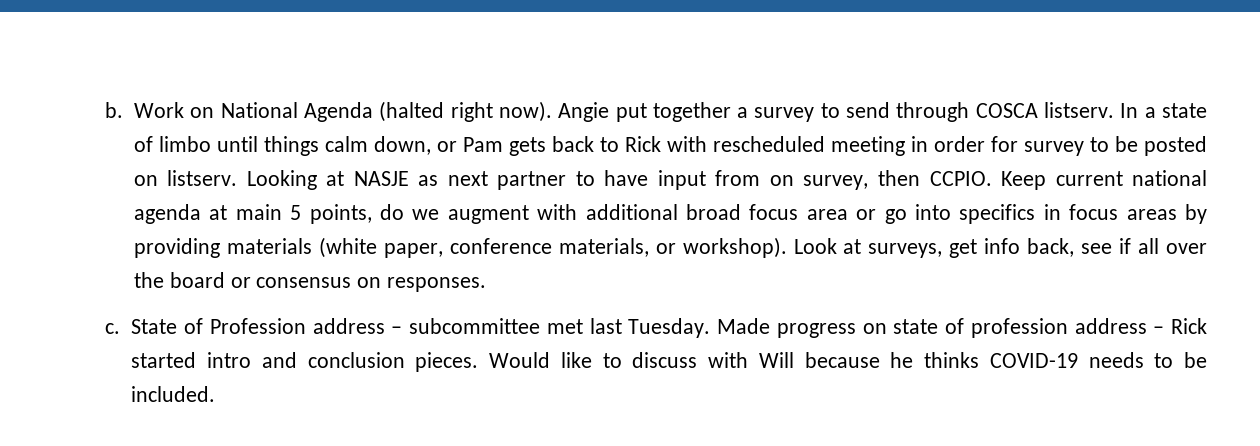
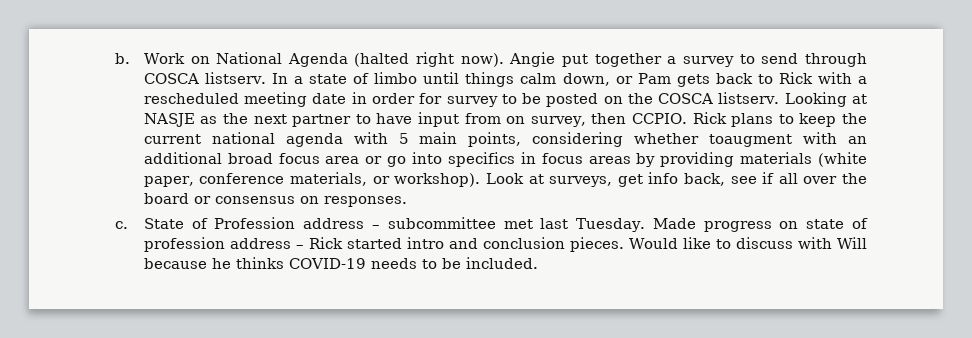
(707, 144) none -> [857,76,867,84] a
(905, 146) none -> [312,93,347,104] date
(158, 180) none -> [627,93,714,104] the COSCA
(439, 180) none -> [223,113,249,124] the
[1000,170,1208,190] [133,204,578,224] Keep current national agenda at main 5 points, do we augment with -> [692,112,868,127] [143,132,867,147] Rick plans to keep the current national agenda with 5 main points, considering whether toaugment with an

